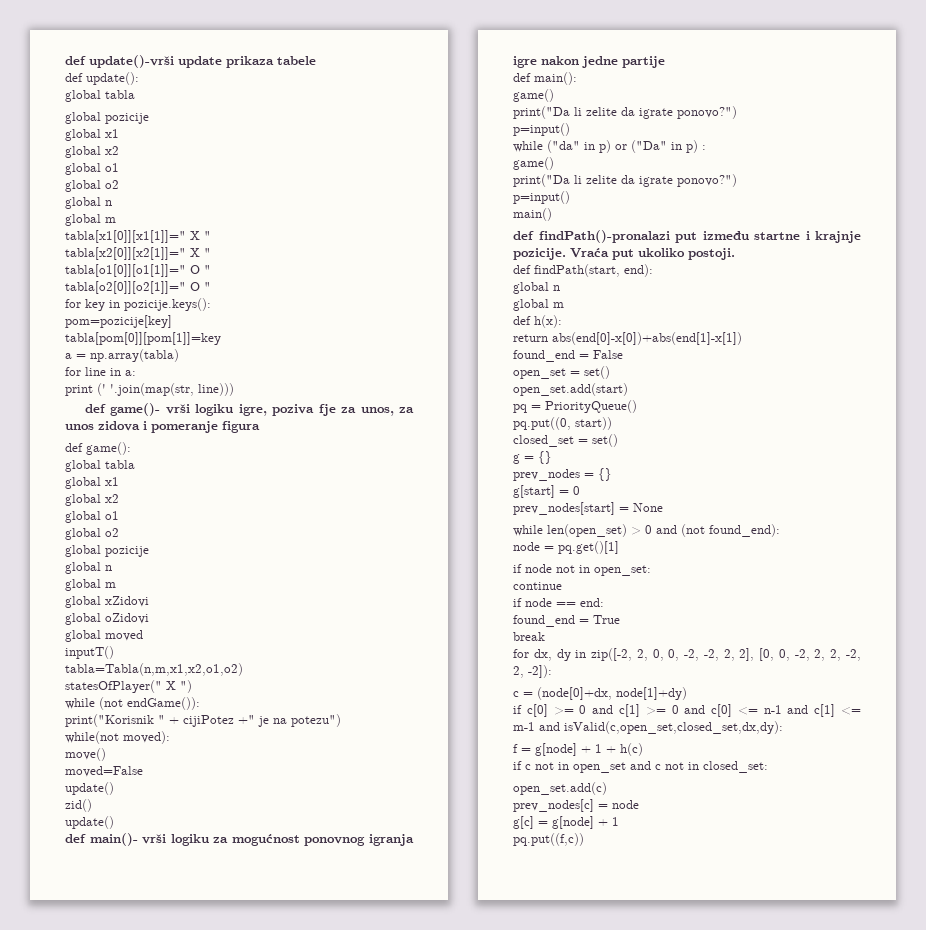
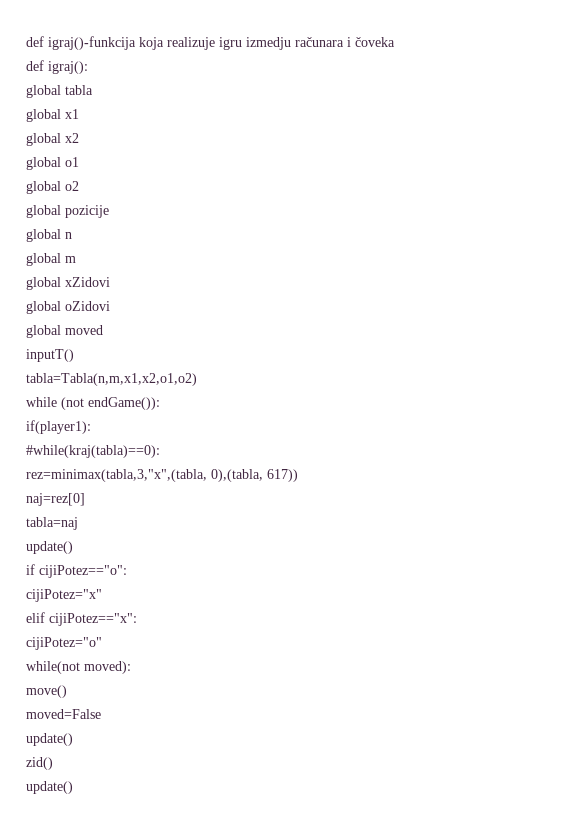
[65,55,316,68] [65,72,139,85] [65,90,135,102] [65,112,149,124] [65,129,119,141] [65,146,119,158] [65,163,119,175] [65,180,119,192] [65,197,112,209] [65,214,116,226] [65,230,211,243] [65,247,211,260] [65,264,211,277] [65,281,211,294] [65,298,211,311] [65,315,172,328] [65,332,221,345] [65,349,179,362] [65,367,136,376] [65,383,234,396] [84,403,414,416] [65,421,260,433] [65,442,131,455] def update()-vrši update prikaza tabele // def update(): // global tabla // global pozicije // global x1 // global x2 // global o1 // global o2 // global n // global m // tabla[x1[0]][x1[1]]=" X " // tabla[x2[0]][x2[1]]=" X " // tabla[o1[0]][o1[1]]=" O " // tabla[o2[0]][o2[1]]=" O " // for key in pozicije.keys(): // pom=pozicije[key] // tabla[pom[0]][pom[1]]=key // a = np.array(tabla) // for line in a: // print (' '.join(map(str, line))) // def game()- vrši logiku igre, poziva fje za unos, za unos zidova i pomeranje figura // def game(): -> [26,36,395,50] [26,60,88,74] def igraj()-funkcija koja realizuje igru izmedju računara i čoveka // def igraj():
[65,680,192,693] // statesOfPlayer(" X ") -> (197, 379) none
[65,714,341,727] print("Korisnik " + cijiPotez +" je na potezu") -> [26,420,91,434] [26,445,160,458] [26,469,298,482] [26,493,85,506] [26,517,78,530] [26,541,73,554] [26,564,127,578] [26,589,102,602] [26,612,137,626] [26,637,102,650] if(player1): // #while(kraj(tabla)==0): // rez=minimax(tabla,3,"x",(tabla, 0),(tabla, 617)) // naj=rez[0] // tabla=naj // update() // if cijiPotez=="o": // cijiPotez="x" // elif cijiPotez=="x": // cijiPotez="o"
[65,833,414,846] [513,56,665,68] [513,72,577,85] [513,89,554,102] [513,106,737,119] [513,123,570,136] [513,140,706,153] [513,157,554,170] [513,174,737,187] [513,191,570,204] [513,208,552,221] [513,230,861,243] [513,248,735,260] [513,264,653,277] [513,282,560,294] [513,299,564,311] [513,315,562,328] [513,332,742,345] [513,350,623,362] [513,366,610,379] [513,383,628,396] [513,400,637,413] [513,417,612,430] [513,434,618,447] [513,451,552,464] [513,468,612,481] [513,485,580,498] [513,502,663,515] [513,524,780,537] [513,541,619,554] [513,564,651,576] [513,582,562,590] [513,598,604,607] [513,615,620,627] [513,632,545,641] [513,648,861,661] [513,665,552,678] [513,687,687,700] [513,704,861,717] [513,721,783,734] [513,743,643,756] [513,761,768,773] [513,782,607,795] [513,799,639,812] [513,816,619,829] [513,833,584,846] // def main()- vrši logiku za mogućnost ponovnog igranja igre nakon jedne partije // def main(): // game() // print("Da li zelite da igrate ponovo?") // p=input() // while ("da" in p) or ("Da" in p) : // game() // print("Da li zelite da igrate ponovo?") // p=input() // main() // def findPath()-pronalazi put između startne i krajnje pozicije. Vraća put ukoliko postoji. // def findPath(start, end): // global n // global m // def h(x): // return abs(end[0]-x[0])+abs(end[1]-x[1]) // found_end = False // open_set = set() // open_set.add(start) // pq = PriorityQueue() // pq.put((0, start)) // closed_set = set() // g = {} // prev_nodes = {} // g[start] = 0 // prev_nodes[start] = None // while len(open_set) > 0 and (not found_end): // node = pq.get()[1] // if node not in open_set: // continue // if node == end: // found_end = True // break // for dx, dy in zip([-2, 2, 0, 0, -2, -2, 2, 2], [0, 0, -2, 2, 2, -2, 2, -2]): // c = (node[0]+dx, node[1]+dy) // if c[0] >= 0 and c[1] >= 0 and c[0] <= n-1 and c[1] <= m-1 and isValid(c,open_set,closed_set,dx,dy): // f = g[node] + 1 + h(c) // if c not in open_set and c not in closed_set: // open_set.add(c) // prev_nodes[c] = node // g[c] = g[node] + 1 // pq.put((f,c)) -> (73, 787) none

